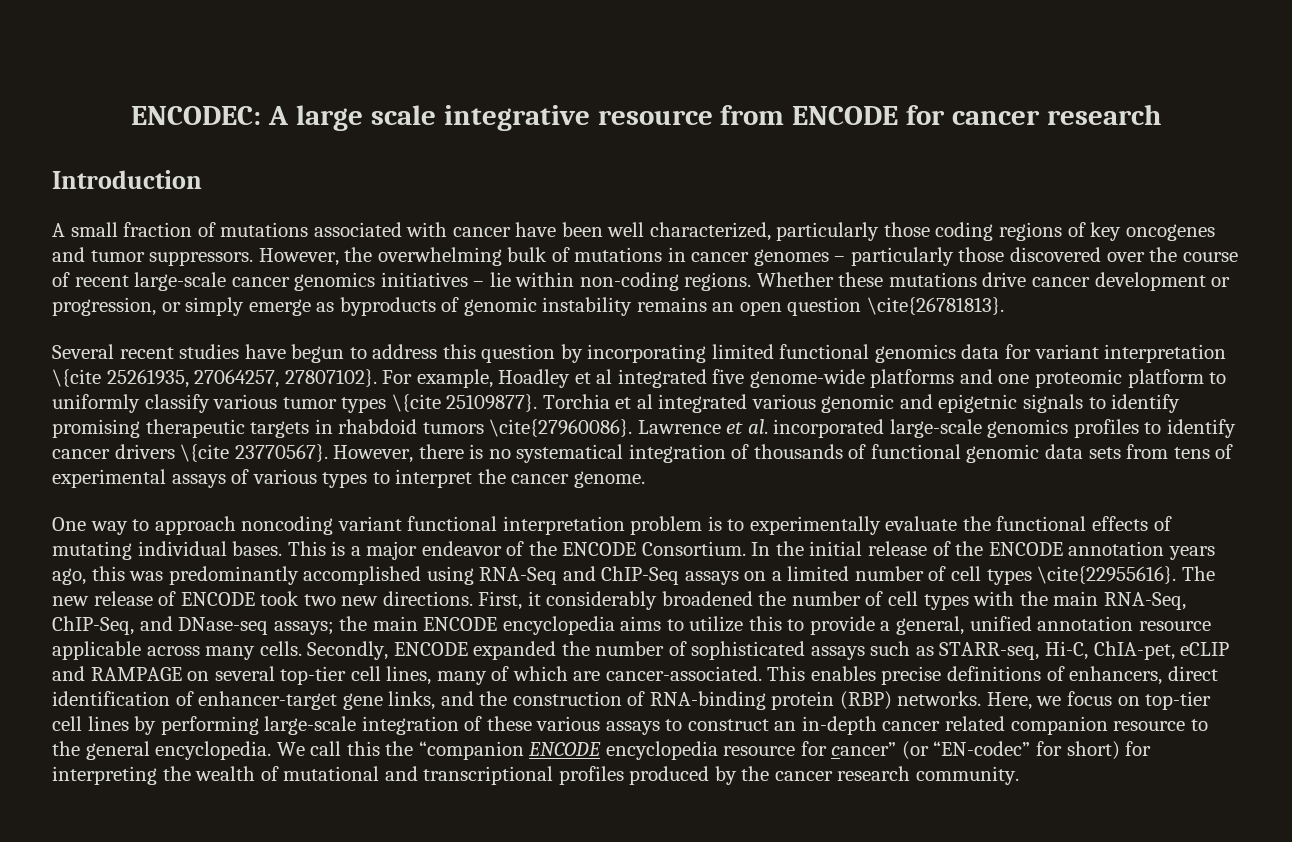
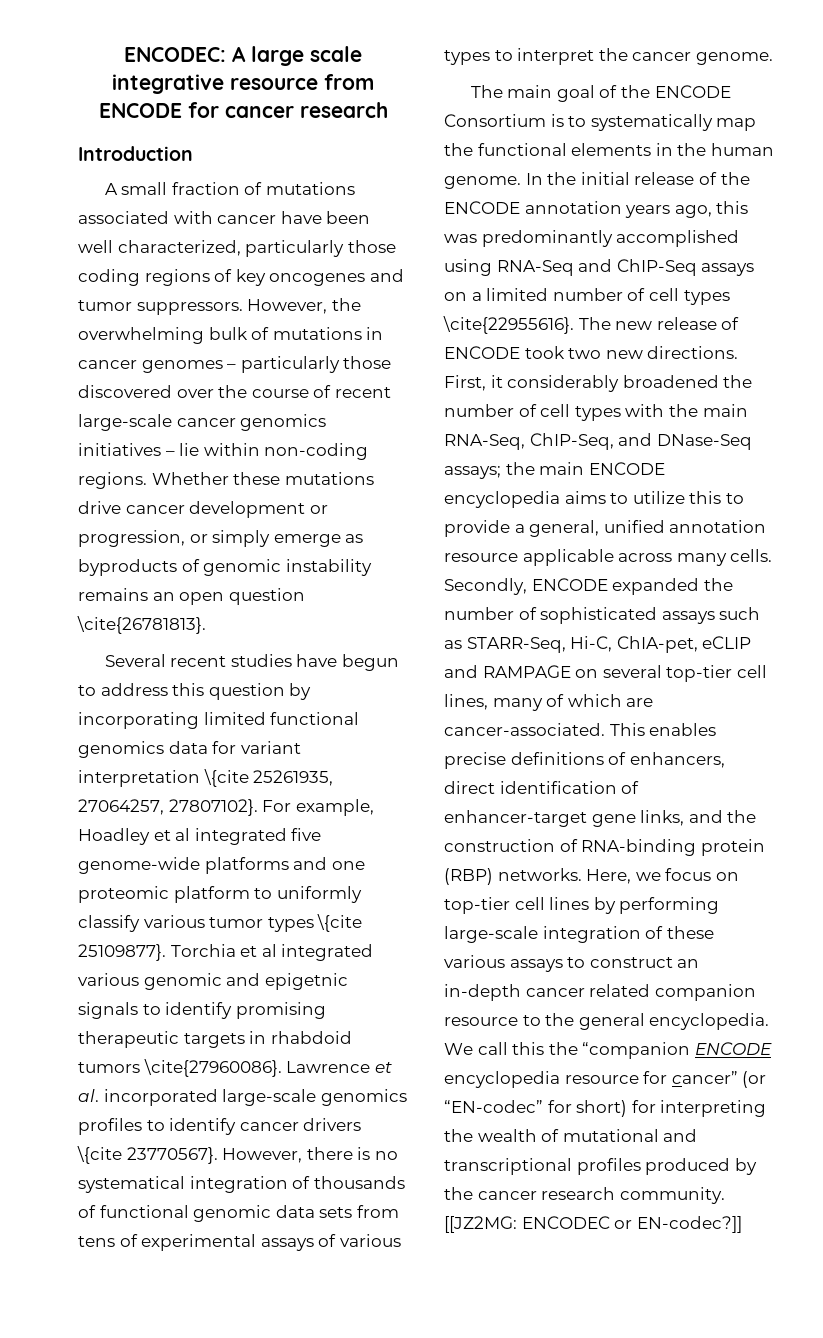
[52,516,1172,535] [52,541,746,560] One way to approach noncoding variant functional interpretation problem is to experimentally evaluate the functional effects of mutating individual bases. This is a major endeavor of the ENCODE Consortium. -> [470,85,731,102] [444,114,757,131] [444,143,774,156] [444,176,521,189] The main goal of the ENCODE Consortium is to systematically map the functional elements in the human genome.
[178,617,269,635] DNase-seq -> [656,434,752,450] DNase-Seq
[939,642,1040,660] STARR-seq, -> [466,637,566,653] STARR-Seq,
(1019, 775) none -> [444,1216,742,1233] [[JZ2MG: ENCODEC or EN-codec?]]

